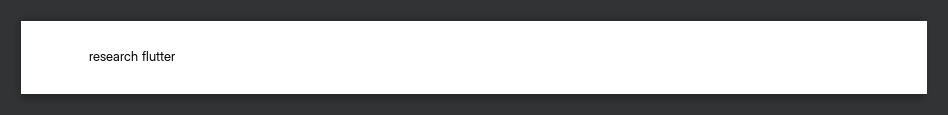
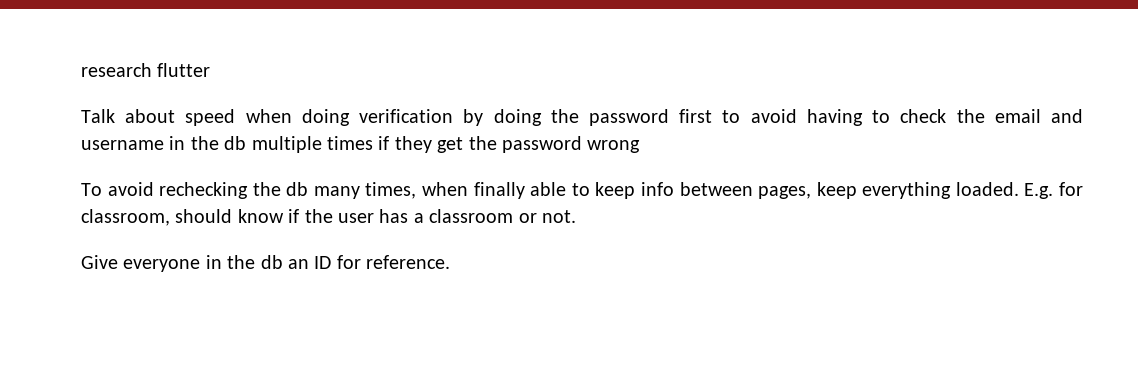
(175, 56) none -> [81,109,1083,126] [81,136,641,153] [81,182,1083,199] [81,209,576,226] [81,255,451,272] // Talk about speed when doing verification by doing the password first to avoid having to check the email and username in the db multiple times if they get the password wrong // To avoid rechecking the db many times, when finally able to keep info between pages, keep everything loaded. E.g. for classroom, should know if the user has a classroom or not. // Give everyone in the db an ID for reference.

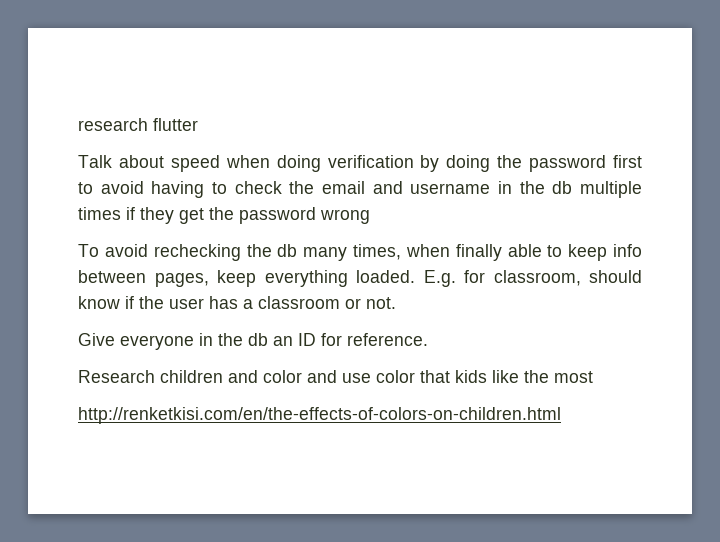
(451, 262) none -> [78,370,593,383] [78,407,561,424] // Research children and color and use color that kids like the most // http://renketkisi.com/en/the-effects-of-colors-on-children.html

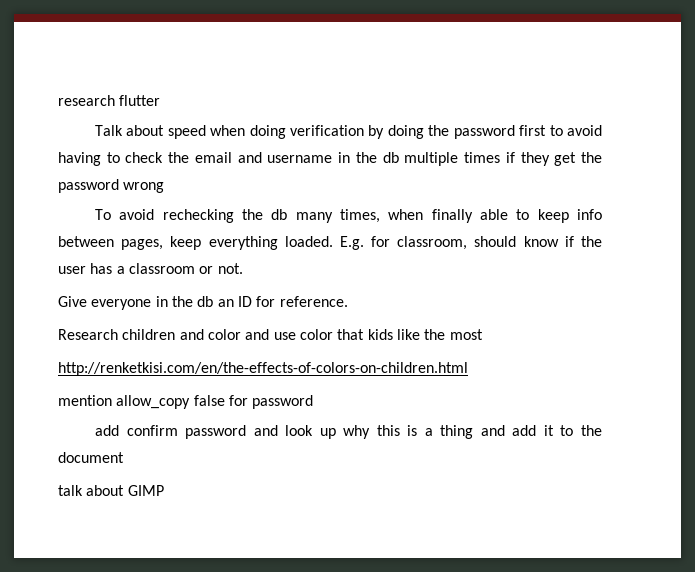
(561, 415) none -> [58,395,314,409] [94,425,603,439] [58,452,124,463] [58,485,164,496] // mention allow_copy false for password // add confirm password and look up why this is a thing and add it to the document // talk about GIMP

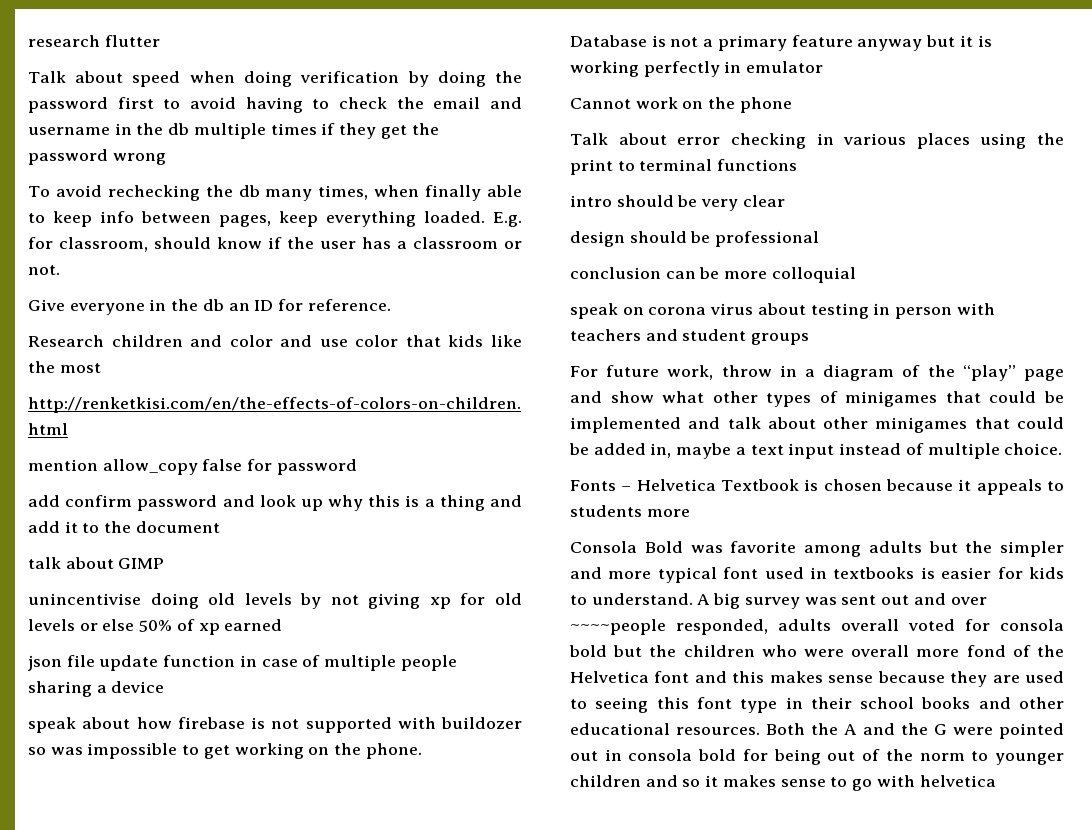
(164, 490) none -> [28,593,522,609] [28,619,283,635] [28,655,457,671] [28,681,165,697] [28,717,522,733] [28,743,422,759] [570,35,992,51] [570,61,824,77] [570,97,792,113] [570,133,1064,149] [570,159,798,175] [570,195,785,211] [570,231,820,247] [570,267,856,283] [570,303,995,319] [570,329,810,345] [570,365,1064,381] [570,391,1064,407] [570,417,1064,433] [569,443,1063,459] [570,479,1064,495] [570,505,690,517] [570,541,1064,557] [570,567,1064,583] [570,593,987,609] [570,619,1064,635] [569,645,1064,657] [570,671,1064,687] [570,697,1064,713] [570,723,1064,739] [570,749,1064,765] [570,775,996,791] // unincentivise doing old levels by not giving xp for old levels or else 50% of xp earned // json file update function in case of multiple people sharing a device // speak about how firebase is not supported with buildozer so was impossible to get working on the phone. // Database is not a primary feature anyway but it is working perfectly in emulator // Cannot work on the phone // Talk about error checking in various places using the print to terminal functions // intro should be very clear // design should be professional // conclusion can be more colloquial // speak on corona virus about testing in person with teachers and student groups // For future work, throw in a diagram of the “play” page and show what other types of minigames that could be implemented and talk about other minigames that could be added in, maybe a text input instead of multiple choice. // Fonts – Helvetica Textbook is chosen because it appeals to students more // Consola Bold was favorite among adults but the simpler and more typical font used in textbooks is easier for kids to understand. A big survey was sent out and over ~~~~people responded, adults overall voted for consola bold but the children who were overall more fond of the Helvetica font and this makes sense because they are used to seeing this font type in their school books and other educational resources. Both the A and the G were pointed out in consola bold for being out of the norm to younger children and so it makes sense to go with helvetica

